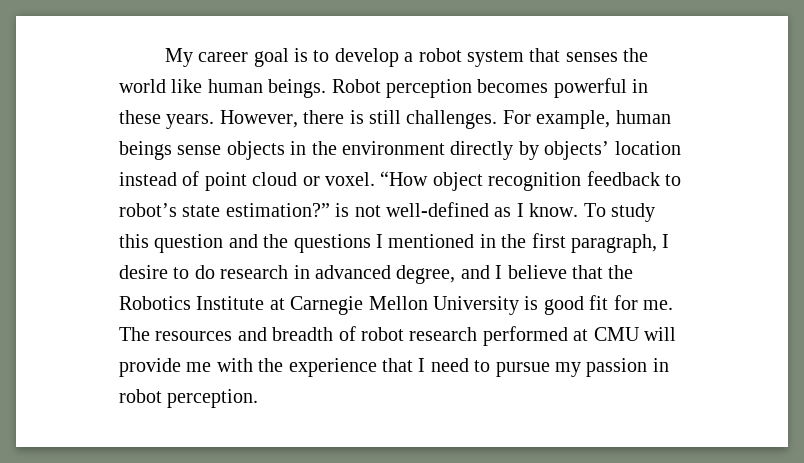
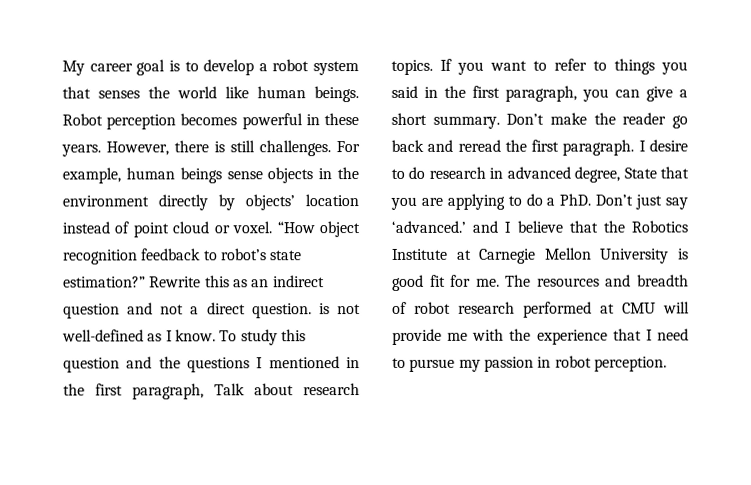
(330, 210) none -> [149,275,325,288] [63,302,312,319] Rewrite this as an indirect question and not a direct question.
(657, 243) none -> [214,383,360,396] [391,58,688,75] [391,85,688,102] [391,112,688,129] [391,139,635,156] Talk about research topics. If you want to refer to things you said in the first paragraph, you can give a short summary. Don’t make the reader go back and reread the first paragraph.
(456, 274) none -> [623,166,689,179] [390,193,688,210] [391,220,466,233] State that you are applying to do a PhD. Don’t just say ‘advanced.’

